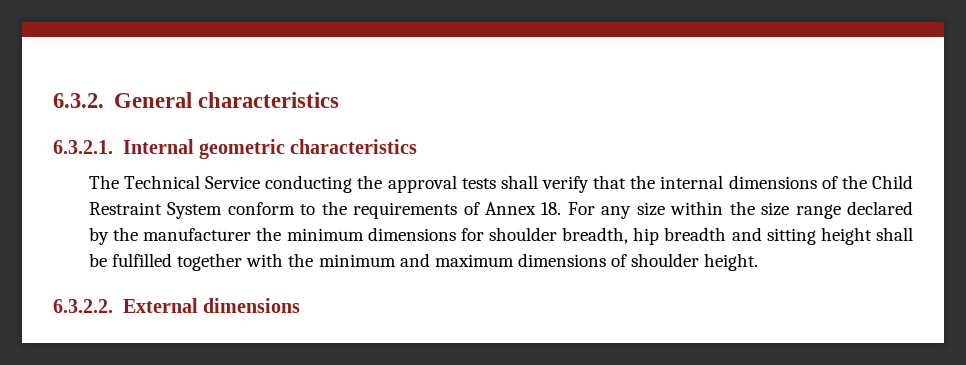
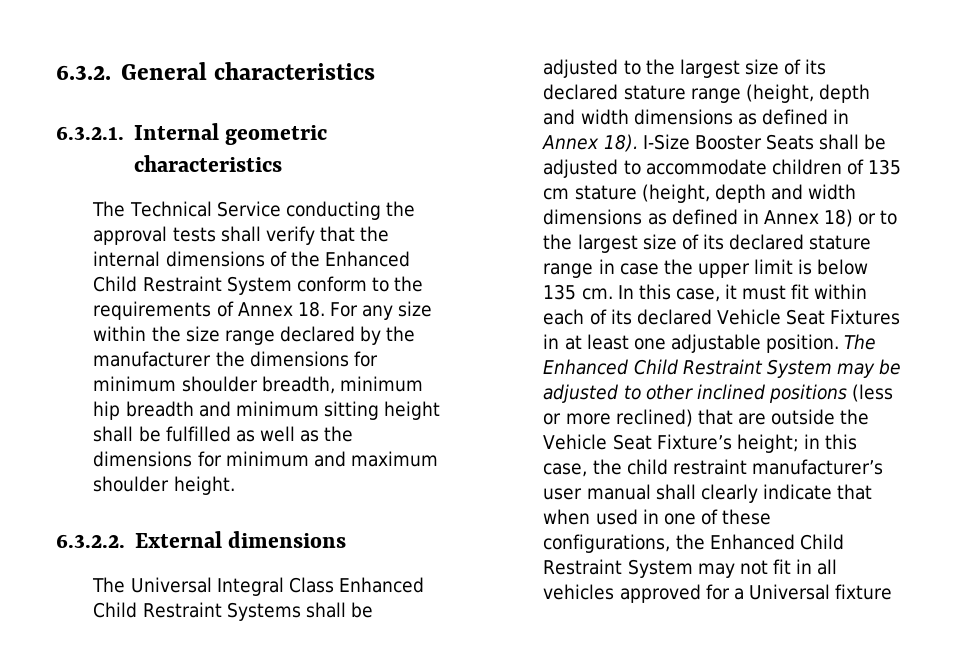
(867, 182) none -> [324,251,410,267] Enhanced
[286,227,484,241] minimum dimensions for -> [249,351,378,367] [93,376,177,392] dimensions for minimum
(629, 235) none -> [339,376,423,392] minimum
(762, 234) none -> [235,401,319,417] minimum
[177,253,314,271] together with the -> [235,426,354,442] [93,451,222,467] as well as the dimensions for
[517,253,628,267] dimensions of -> (438, 459) none
(300, 305) none -> [92,577,424,596] [93,602,373,621] [543,59,827,78] [543,84,870,103] [543,109,850,125] [542,134,887,152] [543,159,902,178] [543,184,857,203] [543,209,898,227] [543,234,872,253] [543,259,869,278] [543,284,868,302] [543,309,901,325] [543,334,877,353] [543,359,902,378] [543,384,894,403] [543,409,870,427] [543,434,858,453] [543,459,883,477] [543,484,873,503] [543,509,772,525] [543,534,844,553] [543,559,838,578] [543,584,893,603] // The Universal Integral Class Enhanced Child Restraint Systems shall be adjusted to the largest size of its declared stature range (height, depth and width dimensions as defined in Annex 18). I-Size Booster Seats shall be adjusted to accommodate children of 135 cm stature (height, depth and width dimensions as defined in Annex 18) or to the largest size of its declared stature range in case the upper limit is below 135 cm. In this case, it must fit within each of its declared Vehicle Seat Fixtures in at least one adjustable position. The Enhanced Child Restraint System may be adjusted to other inclined positions (less or more reclined) that are outside the Vehicle Seat Fixture’s height; in this case, the child restraint manufacturer’s user manual shall clearly indicate that when used in one of these configurations, the Enhanced Child Restraint System may not fit in all vehicles approved for a Universal fixture

